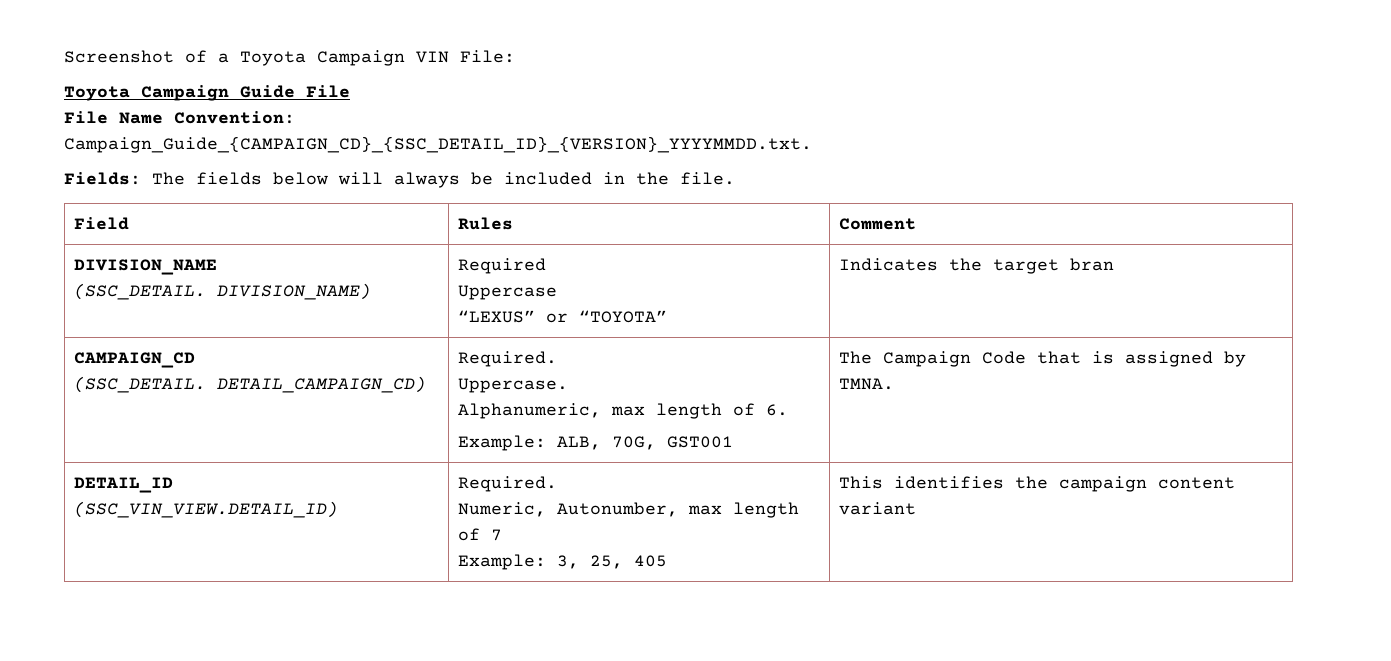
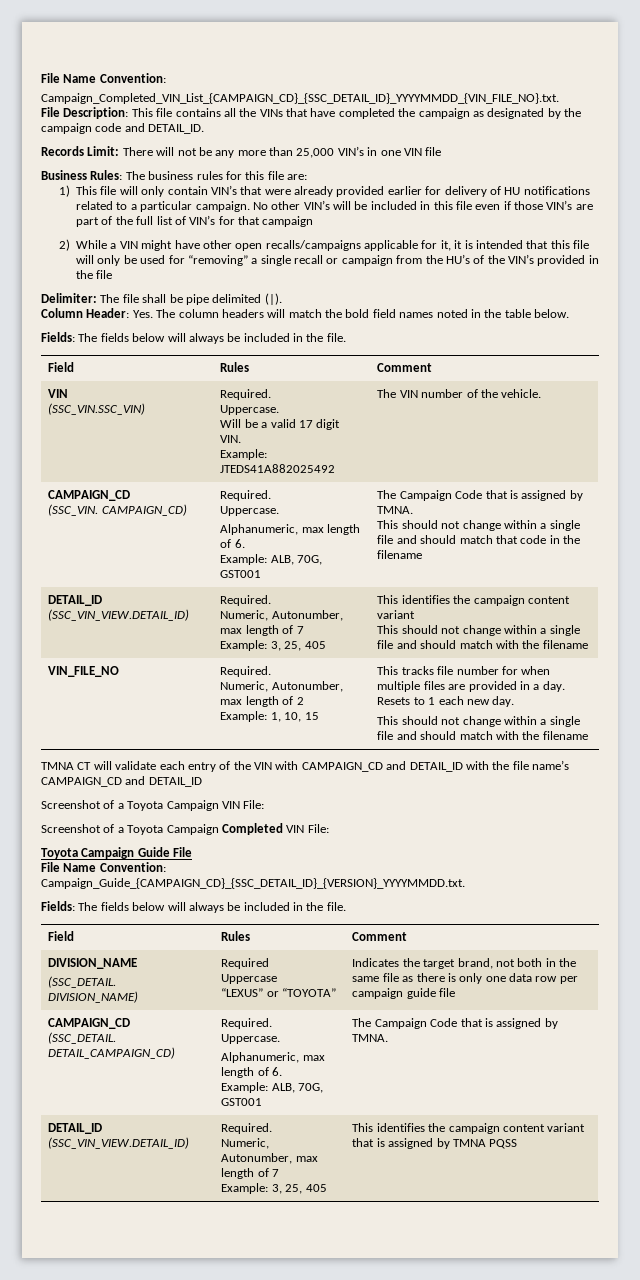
(64, 56) none -> [41,73,166,83] [41,93,559,104] [41,107,581,119] [41,123,205,134] [41,146,442,158] [41,170,307,180] [58,185,590,197] [76,200,593,212] [76,215,314,227] [58,239,590,251] [76,254,599,266] [76,270,113,279] [41,293,282,305] [41,308,569,318] [41,332,346,344] [48,362,75,372] [220,362,250,372] [377,363,433,372] [48,389,69,398] [48,403,146,415] [220,389,272,400] [220,405,280,415] [220,419,341,430] [220,435,242,443] [220,449,268,460] [220,464,336,473] [377,389,542,398] [48,490,131,501] [48,504,187,516] [220,490,272,501] [220,506,280,516] [220,524,361,535] [220,539,245,548] [220,554,323,565] [220,570,262,578] [377,490,583,501] [377,506,414,514] [377,520,580,531] [377,535,581,544] [377,550,423,559] [48,595,103,606] [48,609,190,621] [220,595,272,606] [220,610,343,621] [220,625,304,636] [220,640,326,651] [377,595,570,606] [377,610,416,619] [377,625,580,636] [377,640,588,649] [48,666,120,677] [220,666,272,677] [220,681,343,692] [220,696,304,707] [220,711,319,722] [377,666,551,675] [377,681,565,692] [377,696,515,707] [377,716,580,727] [377,731,588,740] [41,760,569,772] [41,776,202,787] File Name Convention: // Campaign_Completed_VIN_List_{CAMPAIGN_CD}_{SSC_DETAIL_ID}_YYYYMMDD_{VIN_FILE_NO}.txt. // File Description: This file contains all the VINs that have completed the campaign as designated by the campaign code and DETAIL_ID. // Records Limit: There will not be any more than 25,000 VIN’s in one VIN file // Business Rules: The business rules for this file are: // 1) This file will only contain VIN’s that were already provided earlier for delivery of HU notifications related to a particular campaign. No other VIN’s will be included in this file even if those VIN’s are part of the full list of VIN’s for that campaign // 2) While a VIN might have other open recalls/campaigns applicable for it, it is intended that this file will only be used for “removing” a single recall or campaign from the HU’s of the VIN’s provided in the file // Delimiter: The file shall be pipe delimited (|). // Column Header: Yes. The column headers will match the bold field names noted in the table below. // Fields: The fields below will always be included in the file. // Field | Rules | Comment // VIN // (SSC_VIN.SSC_VIN) | Required. // Uppercase. // Will be a valid 17 digit VIN. // Example: JTEDS41A882025492 | The VIN number of the vehicle. // CAMPAIGN_CD // (SSC_VIN. CAMPAIGN_CD) | Required. // Uppercase. // Alphanumeric, max length of 6. // Example: ALB, 70G, GST001 | The Campaign Code that is assigned by TMNA. // This should not change within a single file and should match that code in the filename // DETAIL_ID (SSC_VIN_VIEW.DETAIL_ID) | Required. // Numeric, Autonumber, max length of 7 // Example: 3, 25, 405 | This identifies the campaign content variant // This should not change within a single file and should match with the filename // VIN_FILE_NO | Required. // Numeric, Autonumber, max length of 2 // Example: 1, 10, 15 | This tracks file number for when multiple files are provided in a day. Resets to 1 each new day. // This should not change within a single file and should match with the filename // TMNA CT will validate each entry of the VIN with CAMPAIGN_CD and DETAIL_ID with the file name’s CAMPAIGN_CD and DETAIL_ID //
(515, 56) none -> [41,823,329,835] // Screenshot of a Toyota Campaign Completed VIN File:
[1070,258,1115,271] bran -> [457,958,577,969] [352,973,578,984] [352,988,456,999] brand, not both in the same file as there is only one data row per campaign guide file
(917, 508) none -> [352,1138,518,1149] that is assigned by TMNA PQSS

